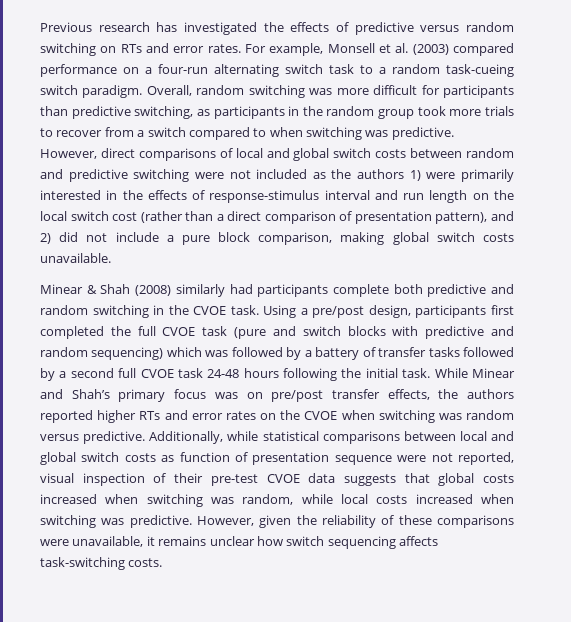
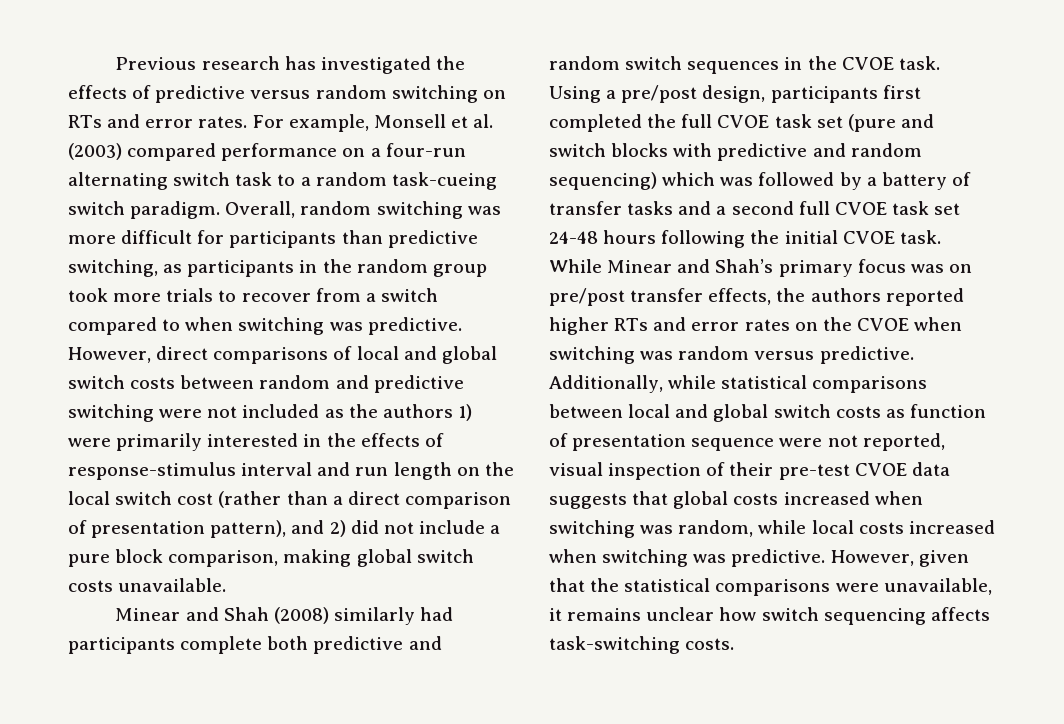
[86,285,97,294] & -> [185,607,219,621] and
[92,305,149,318] switching -> [625,56,780,74] switch sequences
(228, 331) none -> [816,116,843,128] set
[462,347,514,357] [40,368,55,381] followed by -> [678,201,712,215] and
(203, 373) none -> [934,203,961,215] set
(398, 373) none -> [842,231,895,244] CVOE
[296,515,432,528] the reliability of these -> [549,578,711,592] that the statistical

